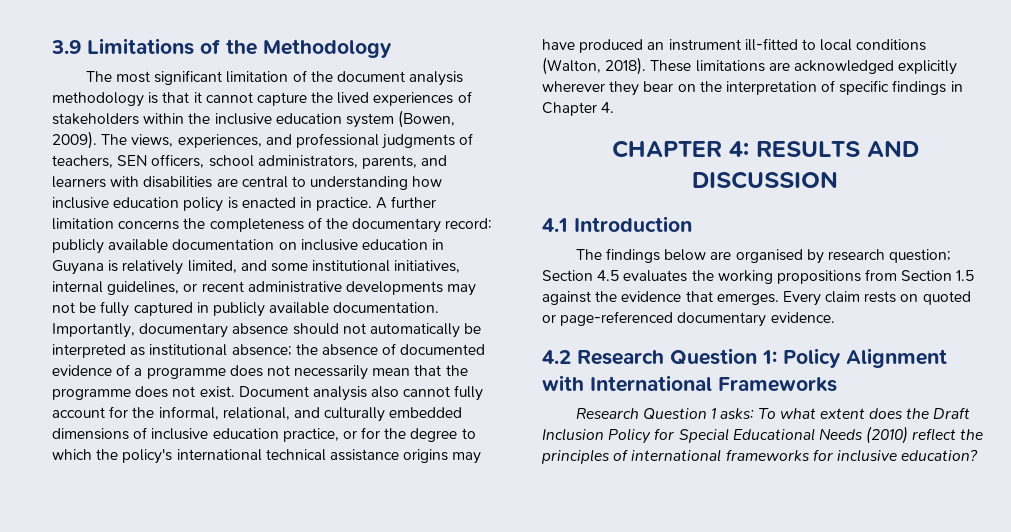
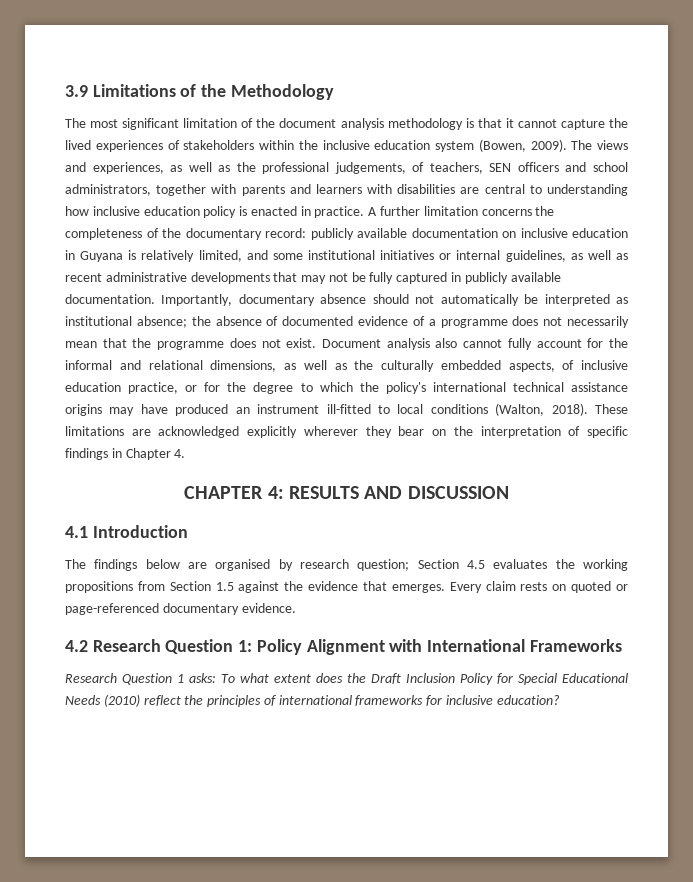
[131,133,474,149] [52,154,417,169] views, experiences, and professional judgments of teachers, SEN officers, school administrators, parents, -> [597,140,628,150] [65,162,629,174] [65,184,285,196] views and experiences, as well as the professional judgements, of teachers, SEN officers and school administrators, together with parents
[394,260,461,273] [52,281,198,295] initiatives, internal guidelines, or -> [380,250,628,262] initiatives or internal guidelines, as well as
(443, 288) none -> [273,272,298,282] that
[158,406,320,420] informal, relational, and -> [65,360,374,372] informal and relational dimensions, as well as the
[52,428,129,440] dimensions -> [508,361,555,372] aspects,

